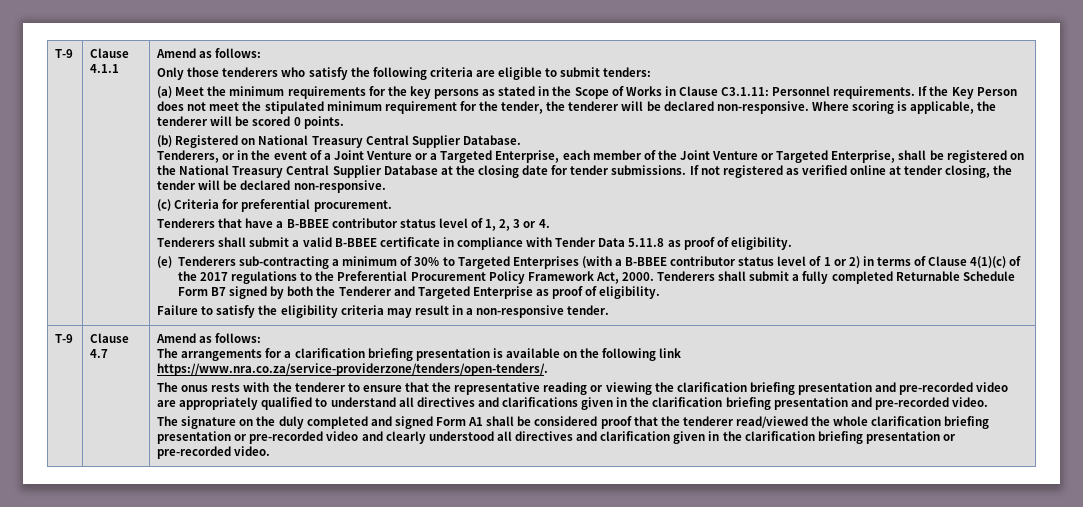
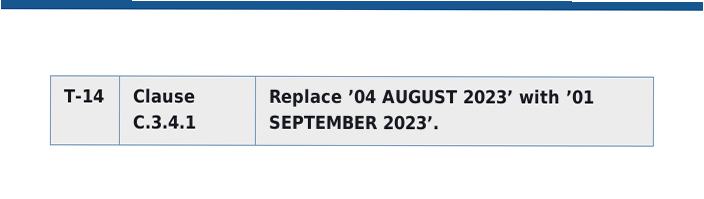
[55,49,74,58] [90,48,130,58] [90,64,120,73] [156,48,262,58] [157,67,652,80] [157,86,1017,99] [157,101,997,114] [157,116,344,129] [157,135,521,148] [157,150,1024,163] [157,165,1013,178] [157,180,386,193] [157,199,392,212] [157,218,550,231] [157,237,792,250] [157,256,1022,269] [177,271,1015,284] [177,286,661,299] [157,305,610,318] [55,334,74,343] [90,333,130,343] [90,349,109,358] [156,333,262,343] [157,348,682,361] [157,363,549,376] [157,382,1009,395] [157,397,988,410] [157,416,990,429] [157,431,956,444] [157,446,271,459] T-9 | Clause 4.1.1 | Amend as follows: // Only those tenderers who satisfy the following criteria are eligible to submit tenders: // (a) Meet the minimum requirements for the key persons as stated in the Scope of Works in Clause C3.1.11: Personnel requirements. If the Key Person does not meet the stipulated minimum requirement for the tender, the tenderer will be declared non-responsive. Where scoring is applicable, the tenderer will be scored 0 points. // (b) Registered on National Treasury Central Supplier Database. // Tenderers, or in the event of a Joint Venture or a Targeted Enterprise, each member of the Joint Venture or Targeted Enterprise, shall be registered on the National Treasury Central Supplier Database at the closing date for tender submissions. If not registered as verified online at tender closing, the tender will be declared non-responsive. // (c) Criteria for preferential procurement. // Tenderers that have a B-BBEE contributor status level of 1, 2, 3 or 4. // Tenderers shall submit a valid B-BBEE certificate in compliance with Tender Data 5.11.8 as proof of eligibility. // (e) Tenderers sub-contracting a minimum of 30% to Targeted Enterprises (with a B-BBEE contributor status level of 1 or 2) in terms of Clause 4(1)(c) of the 2017 regulations to the Preferential Procurement Policy Framework Act, 2000. Tenderers shall submit a fully completed Returnable Schedule Form B7 signed by both the Tenderer and Targeted Enterprise as proof of eligibility. // Failure to satisfy the eligibility criteria may result in a non-responsive tender. // T-9 | Clause 4.7 | Amend as follows: // The arrangements for a clarification briefing presentation is available on the following link https://www.nra.co.za/service-providerzone/tenders/open-tenders/. // The onus rests with the tenderer to ensure that the representative reading or viewing the clarification briefing presentation and pre-recorded video are appropriately qualified to understand all directives and clarifications given in the clarification briefing presentation and pre-recorded video. // The signature on the duly completed and signed Form A1 shall be considered proof that the tenderer read/viewed the whole clarification briefing presentation or pre-recorded video and clearly understood all directives and clarification given in the clarification briefing presentation or pre-recorded video. -> [63,88,106,103] [132,88,197,104] [132,114,197,130] [268,88,596,107] [268,114,440,131] T-14 | Clause C.3.4.1 | Replace ’04 AUGUST 2023’ with ’01 SEPTEMBER 2023’.

